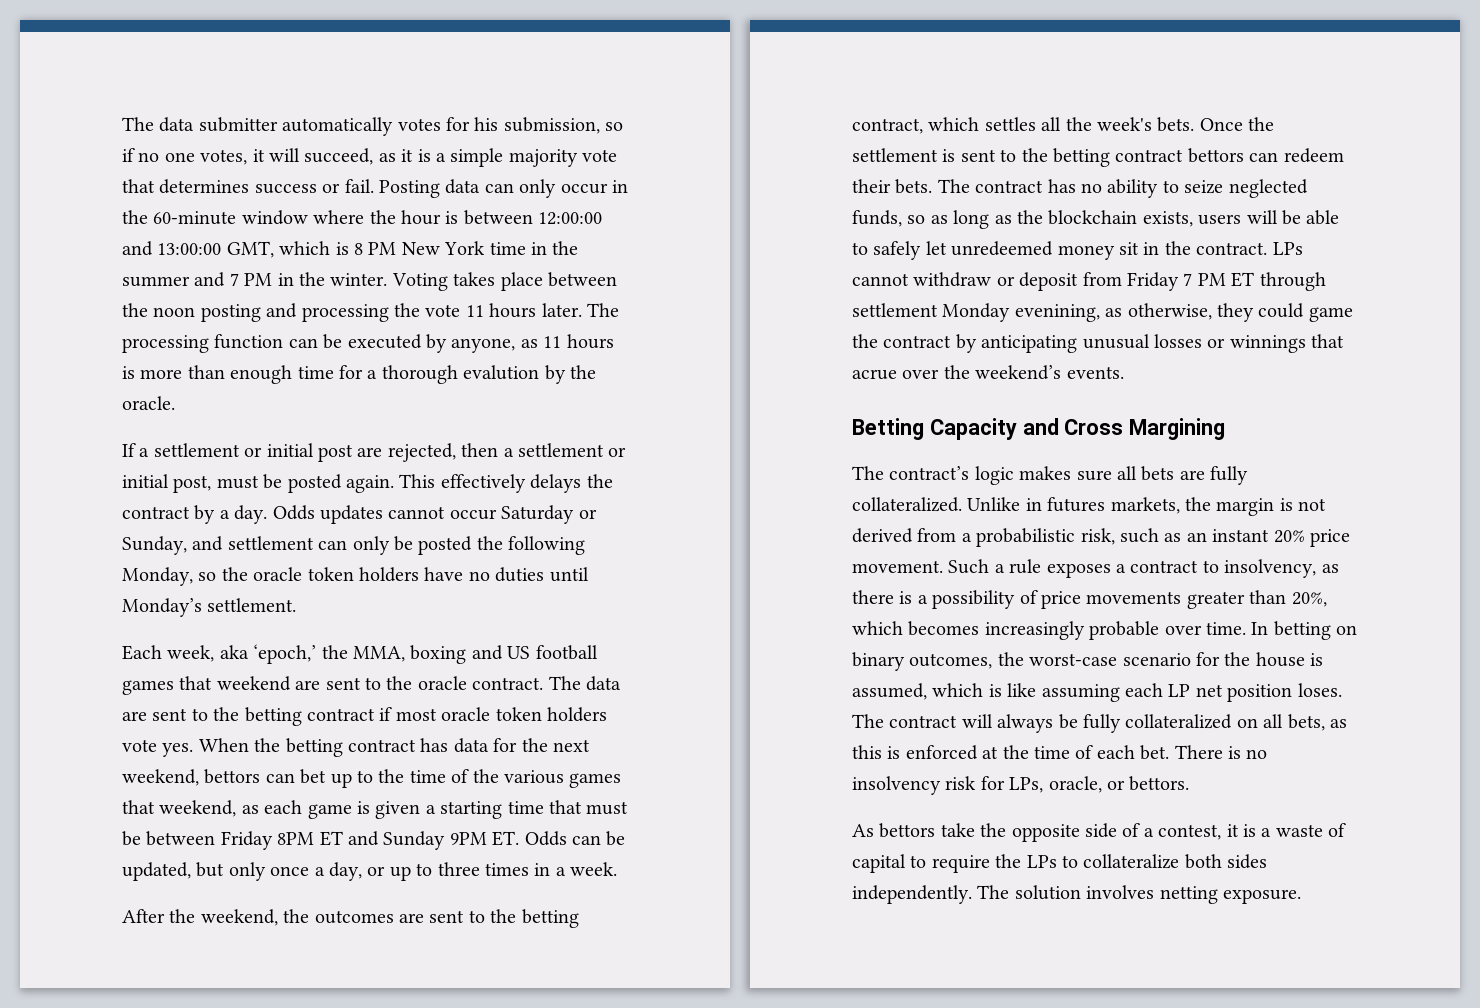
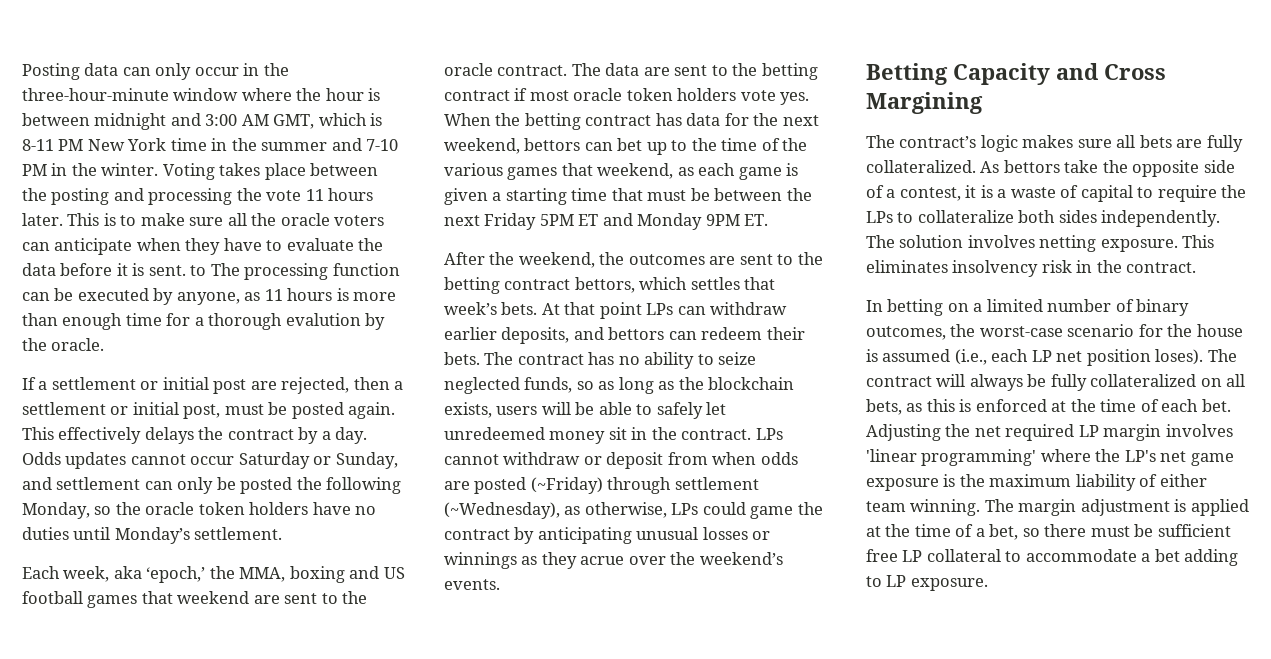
[122,117,624,136] [122,148,618,167] [122,179,374,194] The data submitter automatically votes for his submission, so if no one votes, it will succeed, as it is a simple majority vote that determines success or fail. -> (22, 71) none
[153,211,237,225] 60-minute -> [22,88,169,101] three-hour-minute
[538,212,603,225] [122,241,222,256] 12:00:00 and 13:00:00 -> [94,113,269,130] midnight and 3:00 AM
[354,243,363,255] 8 -> [22,139,54,151] 8-11
[229,273,239,286] 7 -> [366,139,399,151] 7-10
[153,307,196,317] noon -> (47, 194) none
(582, 310) none -> [67,213,385,226] [22,238,384,255] [22,263,207,276] This is to make sure all the oracle voters can anticipate when they have to evaluate the data before it is sent. to
[220,831,315,850] Friday 8PM -> [786,188,812,201] [444,213,574,230] the next Friday 5PM
[383,831,446,850] Sunday -> [637,213,703,230] Monday
[524,831,626,846] [122,862,618,881] Odds can be updated, but only once a day, or up to three times in a week. -> (769, 220) none
[852,117,1275,134] [852,148,1184,167] contract, which settles all the week's bets. Once the settlement is sent to the betting contract -> [504,277,776,293] [444,302,788,319] [444,327,604,344] contract bettors, which settles that week’s bets. At that point LPs can withdraw earlier deposits, and
[1127,272,1326,291] [852,303,1100,322] Friday 7 PM ET through settlement Monday evenining, -> [712,452,798,465] [444,477,759,494] [444,502,560,519] when odds are posted (~Friday) through settlement (~Wednesday),
[1217,303,1254,322] they -> [671,503,699,515] LPs
[1311,334,1345,348] that -> [521,552,577,569] as they
[967,497,1327,516] [852,528,1350,547] [852,559,1339,578] [852,590,1327,609] [852,621,1358,640] [852,652,1324,671] [852,683,1342,702] [852,714,1347,733] [852,745,1268,760] [852,776,1190,795] Unlike in futures markets, the margin is not derived from a probabilistic risk, such as an instant 20% price movement. Such a rule exposes a contract to insolvency, as there is a possibility of price movements greater than 20%, which becomes increasingly probable over time. In betting on binary outcomes, the worst-case scenario for the house is assumed, which is like assuming each LP net position loses. The contract will always be fully collateralized on all bets, as this is enforced at the time of each bet. There is no insolvency risk for LPs, oracle, or bettors. // -> (976, 166) none
(1301, 896) none -> [1182,235,1215,248] [866,260,1197,277] [866,299,1190,316] [866,324,1243,340] [866,349,1237,366] [866,374,1246,391] [866,399,1231,415] [866,424,1233,441] [866,449,1234,466] [866,474,1207,491] [866,499,1249,516] [866,524,1231,540] [866,549,1239,566] [866,575,988,591] This eliminates insolvency risk in the contract. // In betting on a limited number of binary outcomes, the worst-case scenario for the house is assumed (i.e., each LP net position loses). The contract will always be fully collateralized on all bets, as this is enforced at the time of each bet. Adjusting the net required LP margin involves 'linear programming' where the LP's net game exposure is the maximum liability of either team winning. The margin adjustment is applied at the time of a bet, so there must be sufficient free LP collateral to accommodate a bet adding to LP exposure.

